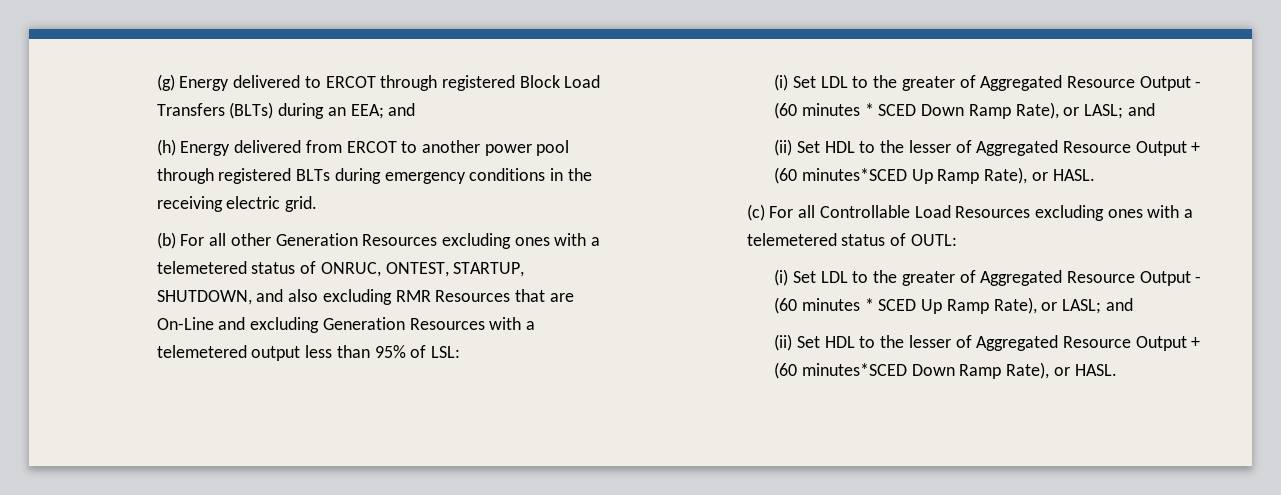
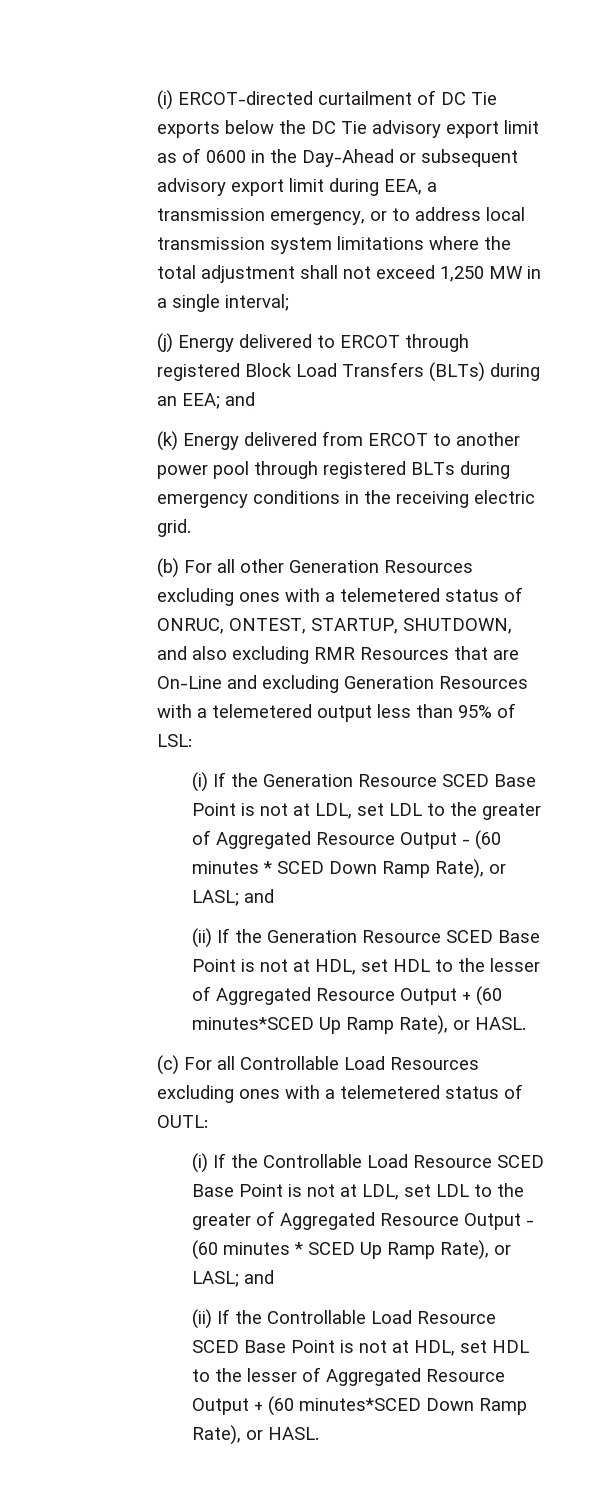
[156,74,175,91] (g) -> [157,90,498,110] [157,120,540,138] [157,148,519,167] [157,178,438,196] [157,207,526,225] [157,236,512,254] [157,265,542,283] [157,294,290,312] [157,333,174,353] (i) ERCOT-directed curtailment of DC Tie exports below the DC Tie advisory export limit as of 0600 in the Day-Ahead or subsequent advisory export limit during EEA, a transmission emergency, or to address local transmission system limitations where the total adjustment shall not exceed 1,250 MW in a single interval; // (j)
[156,139,176,156] (h) -> [157,431,179,451] (k)
[792,76,816,88] Set -> [212,772,536,787] [191,803,384,819] If the Generation Resource SCED Base Point is not at LDL, set
[796,141,820,153] Set -> [216,928,540,943] [191,959,388,975] If the Generation Resource SCED Base Point is not at HDL, set
[792,271,816,283] Set -> [212,1153,544,1168] [191,1184,431,1200] If the Controllable Load Resource SCED Base Point is not at LDL, set
[796,336,820,348] Set -> [216,1309,496,1324] [191,1340,487,1356] If the Controllable Load Resource SCED Base Point is not at HDL, set

